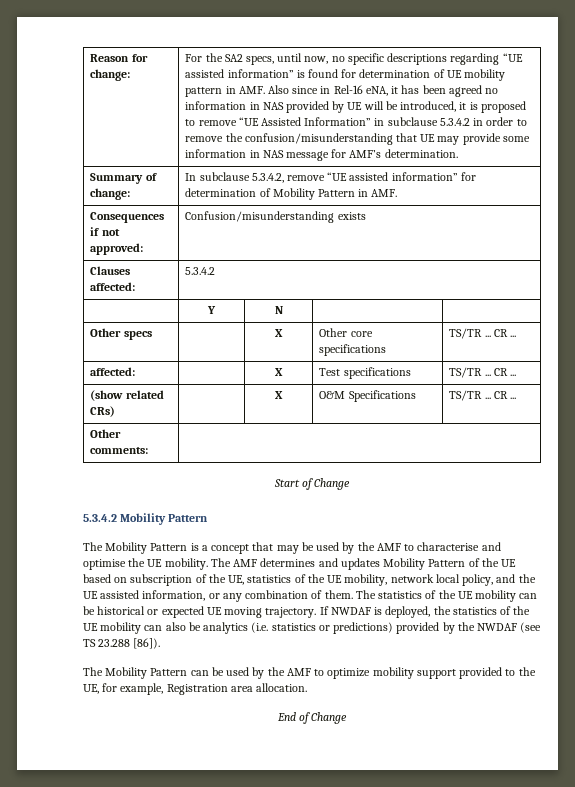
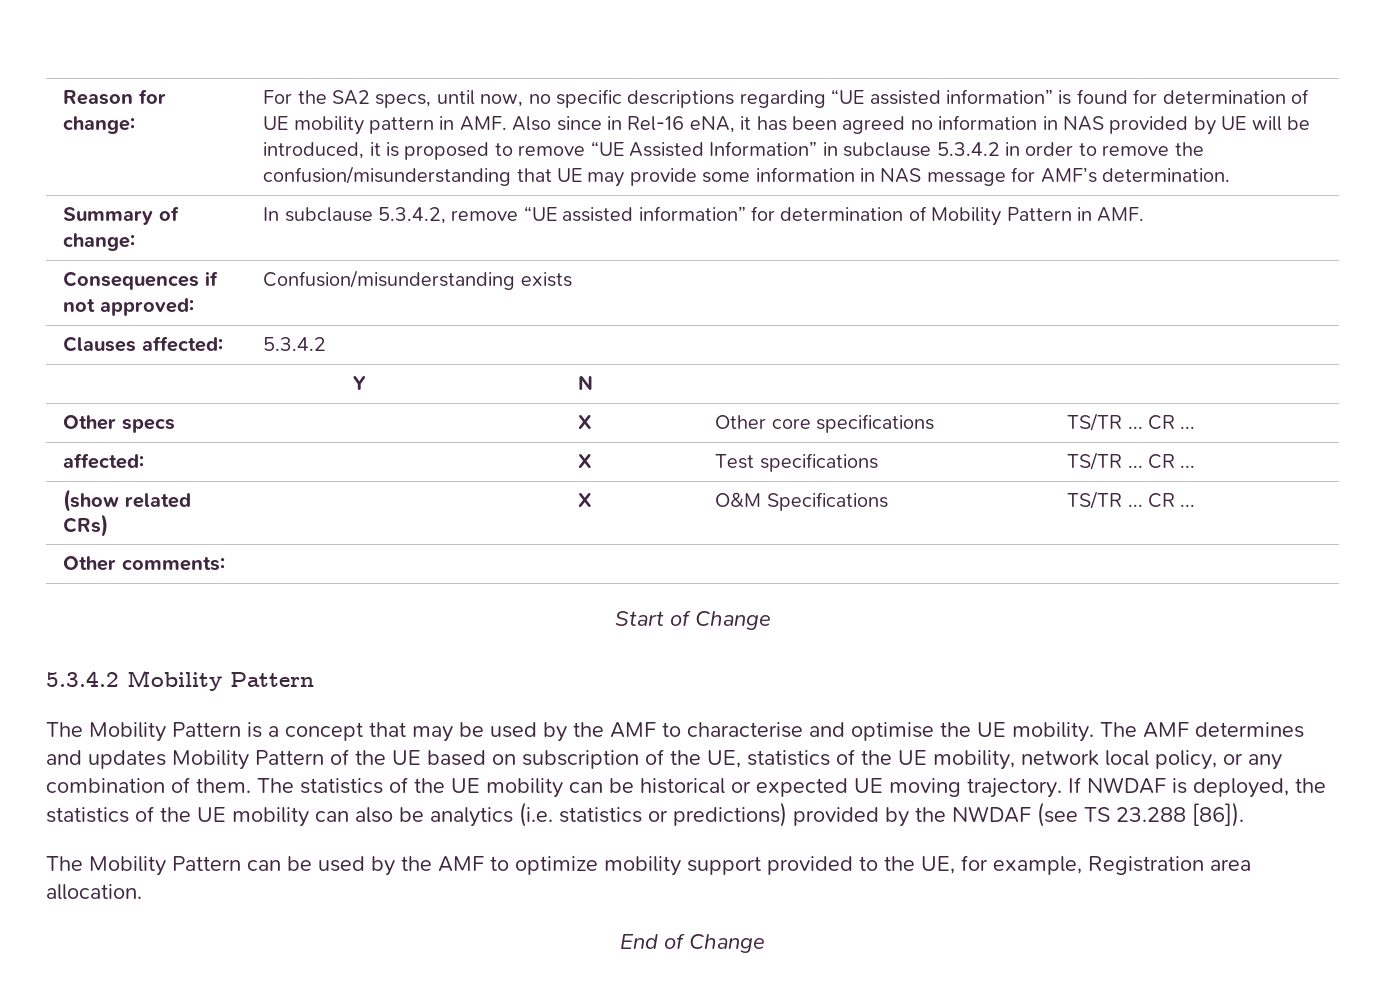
[496,574,536,583] [83,590,206,601] and the UE assisted information, -> (1217, 760) none

